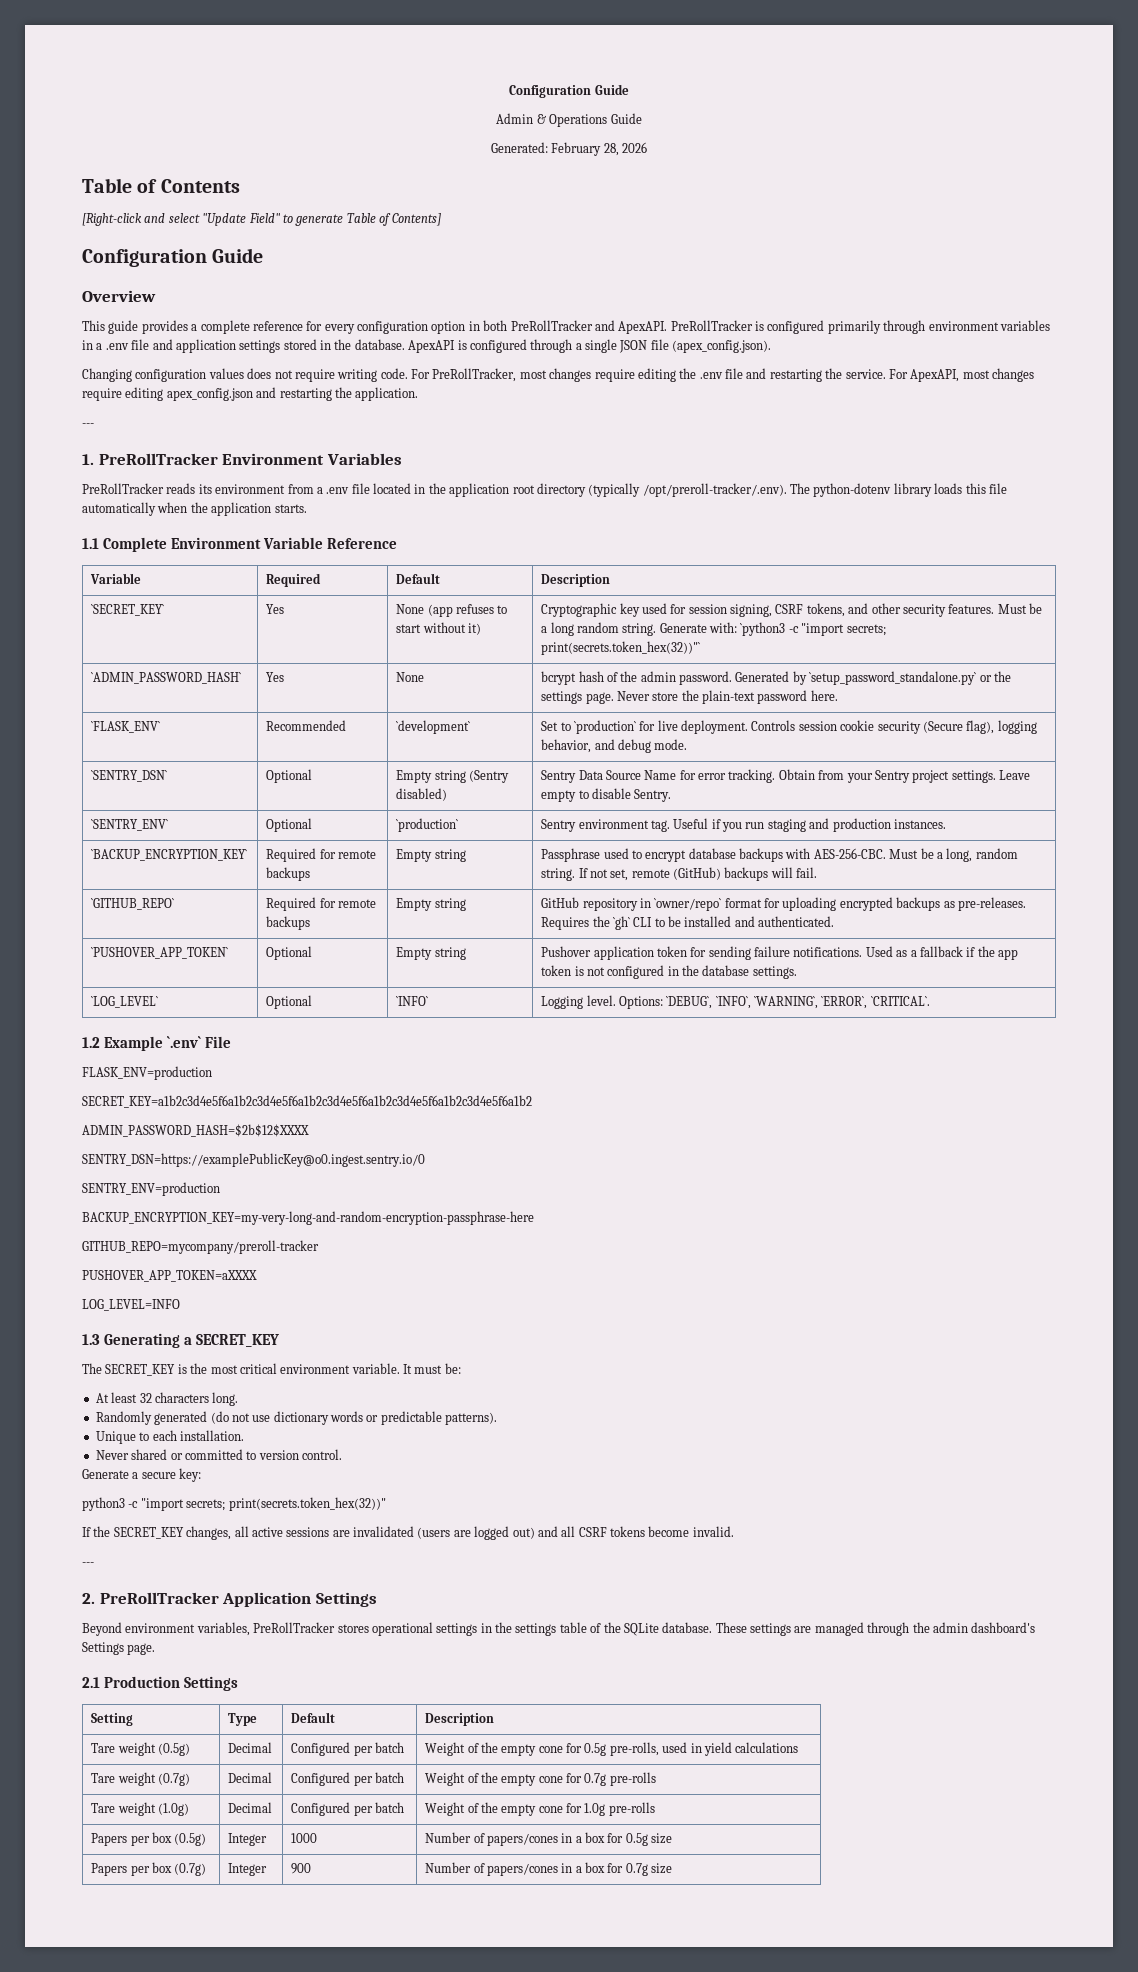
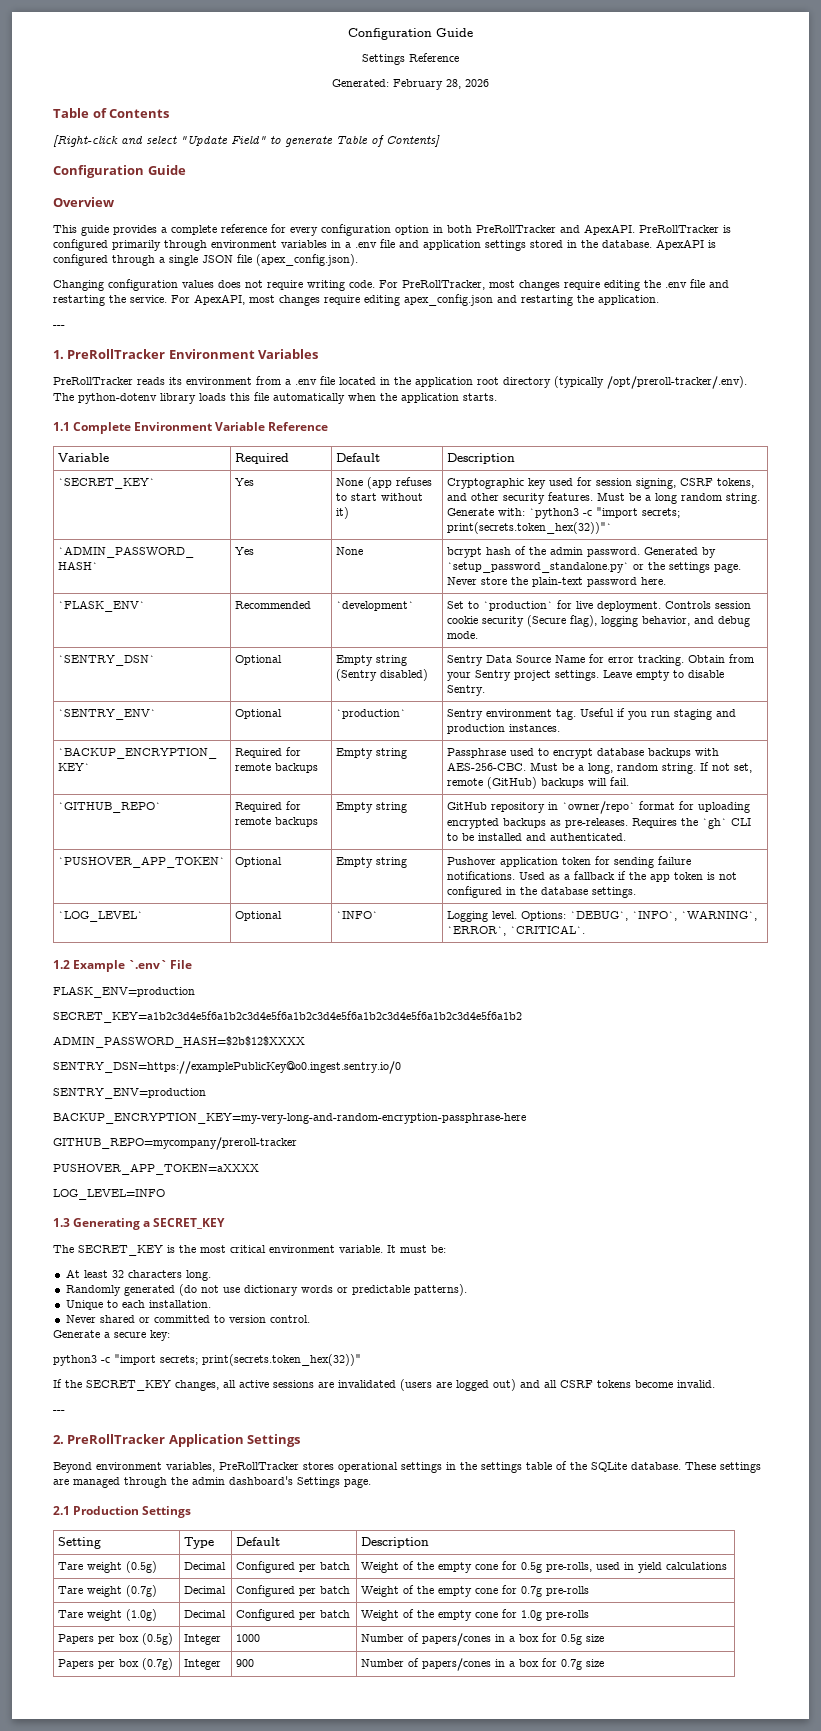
[509,84,629,98] [496,113,642,127] Configuration Guide // Admin & Operations Guide -> [348,28,473,40] [362,53,459,65] Configuration Guide // Settings Reference

